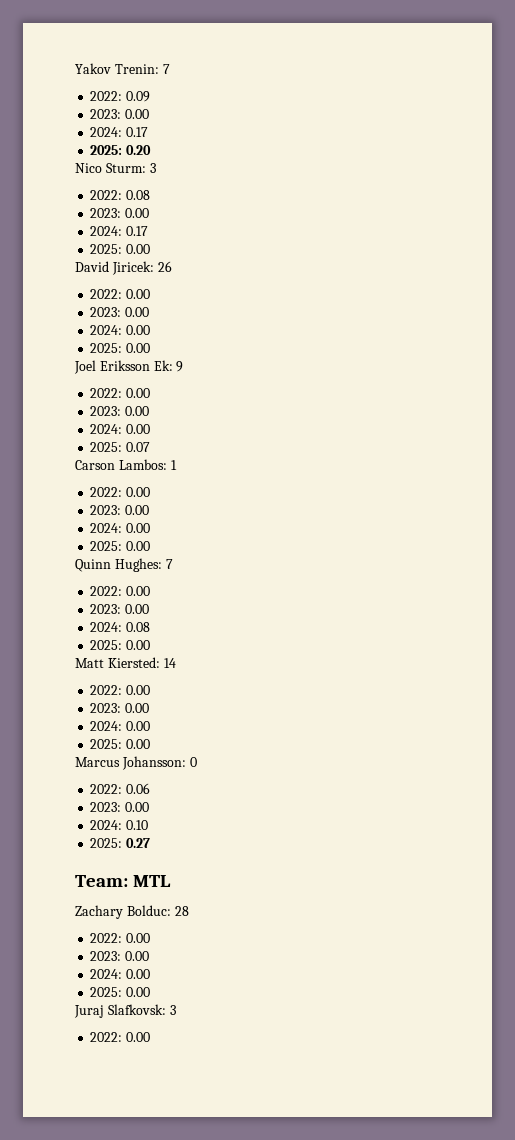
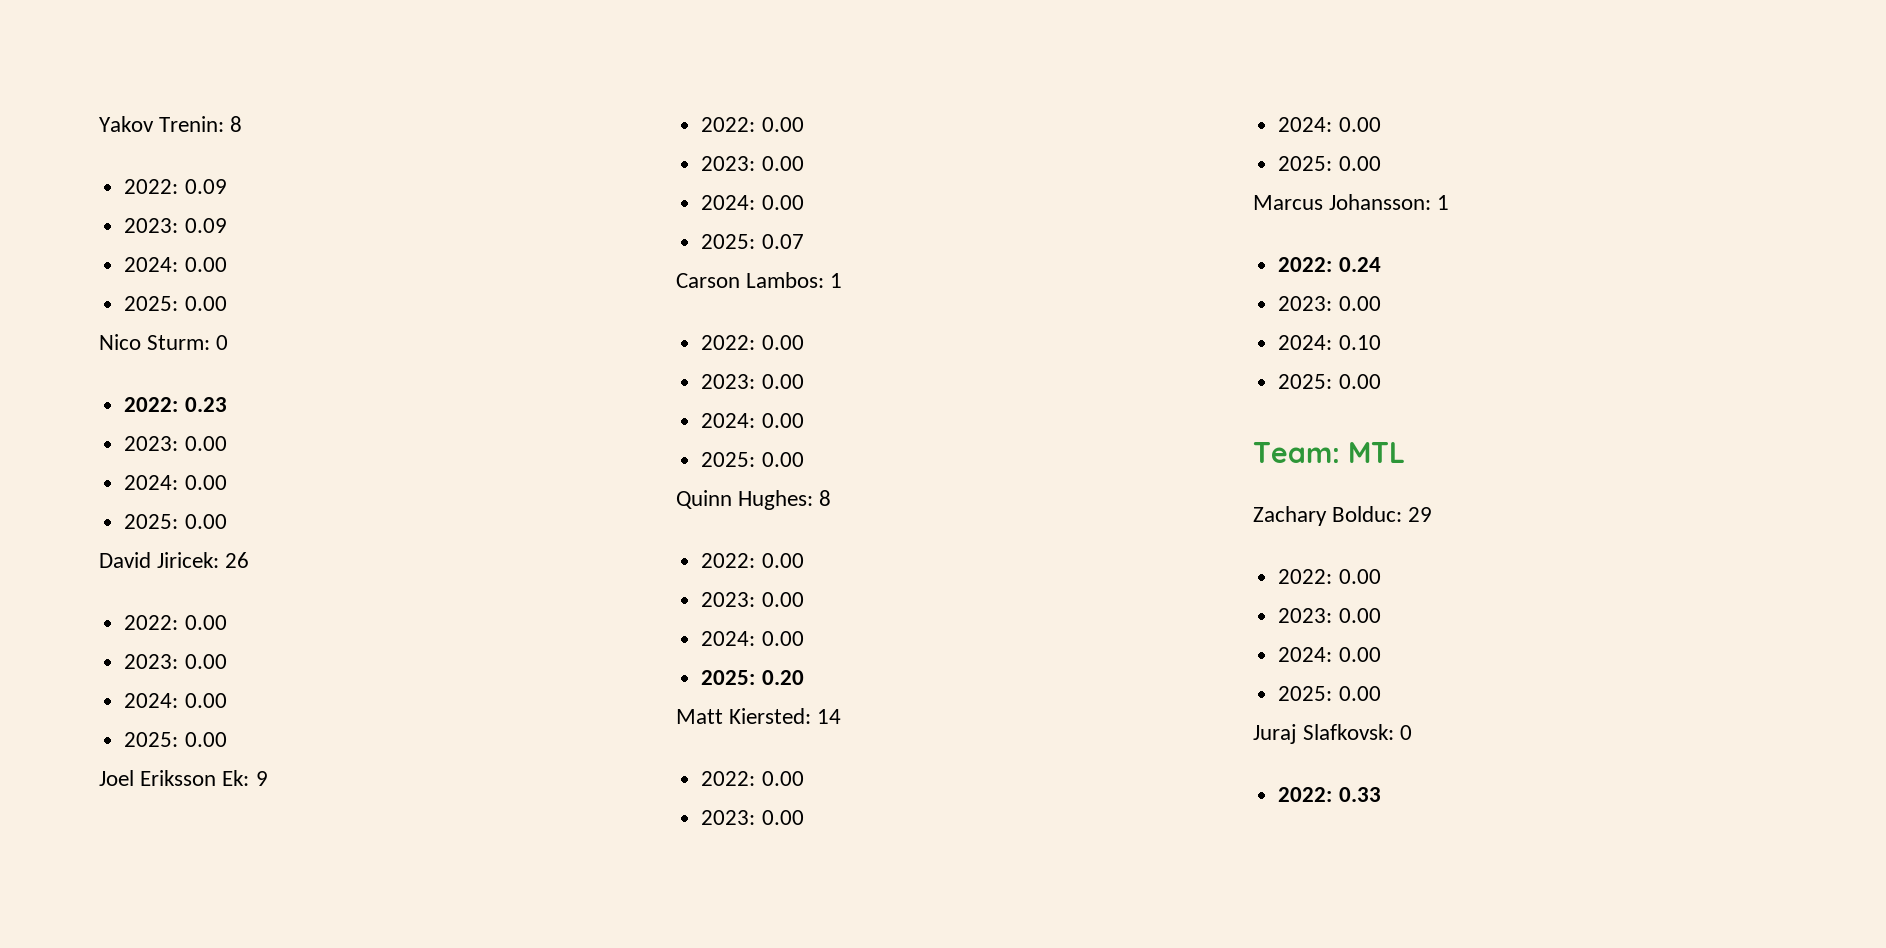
[162,64,170,74] 7 -> [230,116,243,132] 8
[125,109,150,119] [90,127,149,137] [90,145,152,155] 0.00 // 2024: 0.17 // 2025: 0.20 -> [184,218,227,233] [124,257,227,272] [124,296,227,311] 0.09 // 2024: 0.00 // 2025: 0.00
[149,163,156,173] [90,190,151,200] [90,208,150,218] [90,226,149,236] 3 // 2022: 0.08 // 2023: 0.00 // 2024: 0.17 -> [216,335,229,350] [124,397,227,412] [124,436,227,451] [124,475,227,490] 0 // 2022: 0.23 // 2023: 0.00 // 2024: 0.00
[165,559,173,569] [90,586,151,596] [90,604,150,614] [90,622,151,632] [90,640,151,650] 7 // 2022: 0.00 // 2023: 0.00 // 2024: 0.08 // 2025: 0.00 -> [819,490,832,506] [701,553,804,568] [701,592,804,607] [701,631,804,646] [701,670,804,685] 8 // 2022: 0.00 // 2023: 0.00 // 2024: 0.00 // 2025: 0.20
[189,757,197,767] [90,783,151,794] 0 // 2022: 0.06 -> [1437,195,1450,210] [1278,257,1381,272] 1 // 2022: 0.24
[126,838,151,848] 0.27 -> [1338,374,1381,389] 0.00
[174,906,189,916] 28 -> [1408,507,1433,522] 29
[169,1005,176,1015] [90,1032,151,1042] 3 // 2022: 0.00 -> [1400,725,1413,740] [1278,787,1381,802] 0 // 2022: 0.33

